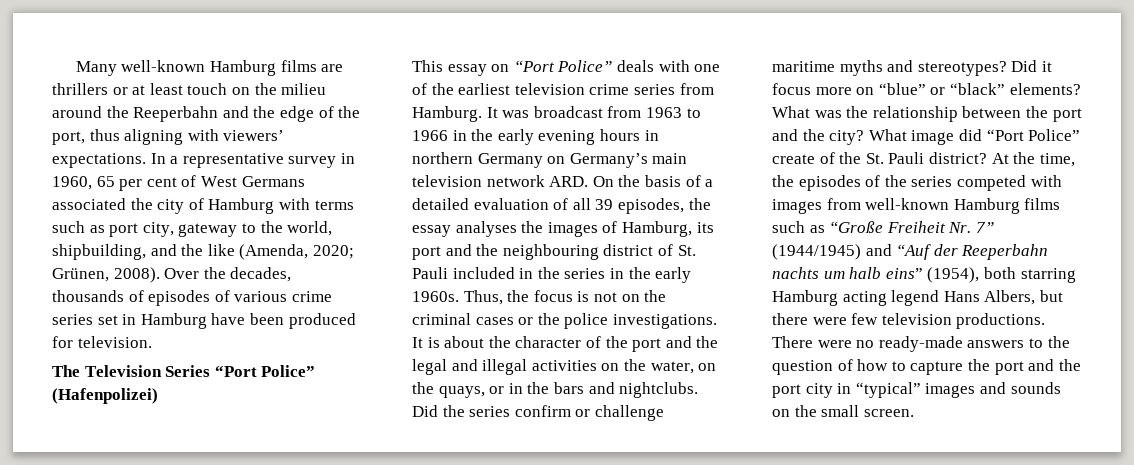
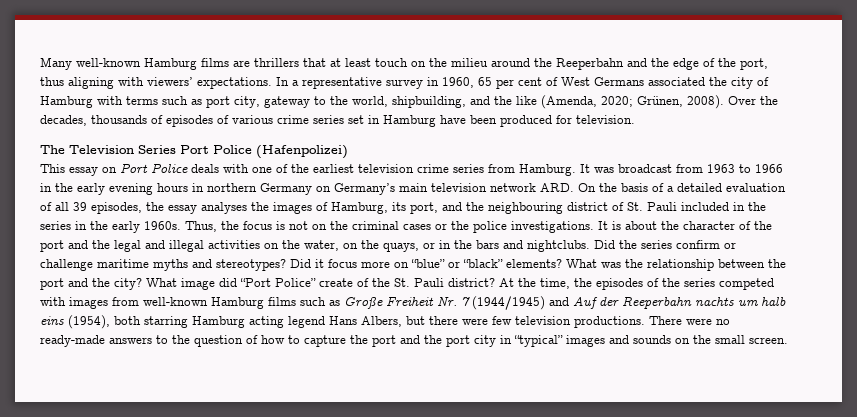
[112,87,128,95] or -> [303,58,326,67] that
[214,365,316,377] “Port Police” -> [180,145,252,154] Port Police
[513,60,613,72] “Port Police” -> [120,163,188,173] Port Police
[412,246,441,260] port -> [410,202,438,214] port,
[829,221,884,233] “Große -> [344,297,383,309] Große
[975,222,994,233] 7” -> [461,297,470,306] 7
[896,244,932,260] “Auf -> [573,297,598,309] Auf
[885,268,923,279] eins” -> [40,316,64,325] eins

